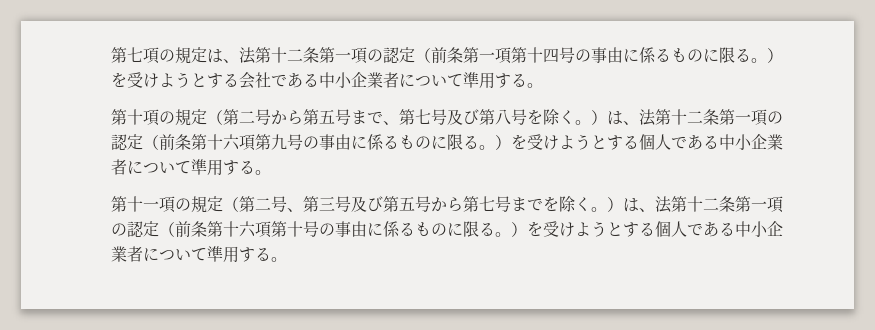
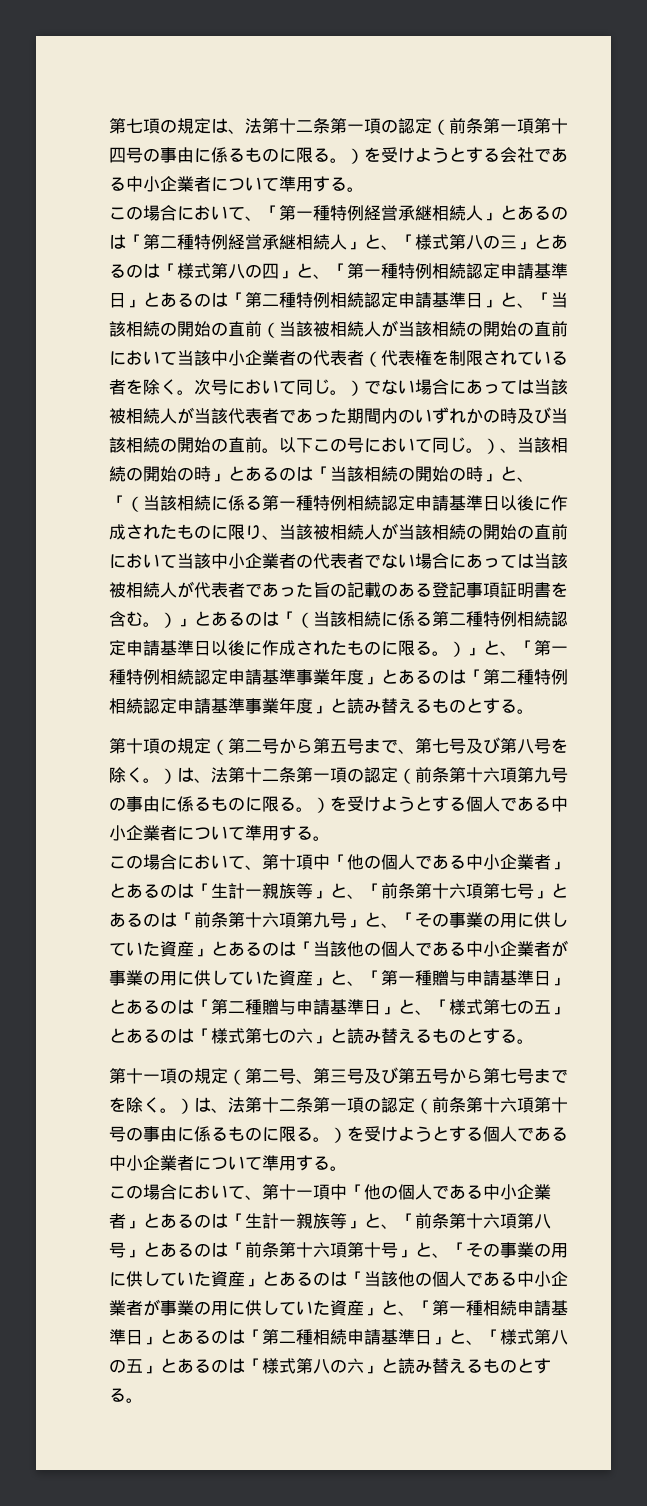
(544, 85) none -> [108,205,568,221] [108,234,568,250] [108,263,568,279] [108,292,568,308] [108,320,568,338] [108,350,568,367] [108,379,568,396] [108,407,568,424] [108,437,568,454] [108,466,534,482] [108,495,568,512] [108,523,568,540] [108,553,568,569] [108,581,568,598] [108,611,568,628] [108,640,568,657] [108,668,568,685] [108,697,534,714] // この場合において、「第一種特例経営承継相続人」とあるのは「第二種特例経営承継相続人」と、「様式第八の三」とあるのは「様式第八の四」と、「第一種特例相続認定申請基準日」とあるのは「第二種特例相続認定申請基準日」と、「当該相続の開始の直前（当該被相続人が当該相続の開始の直前において当該中小企業者の代表者（代表権を制限されている者を除く。次号において同じ。）でない場合にあっては当該被相続人が当該代表者であった期間内のいずれかの時及び当該相続の開始の直前。以下この号において同じ。）、当該相続の開始の時」とあるのは「当該相続の開始の時」と、「（当該相続に係る第一種特例相続認定申請基準日以後に作成されたものに限り、当該被相続人が当該相続の開始の直前において当該中小企業者の代表者でない場合にあっては当該被相続人が代表者であった旨の記載のある登記事項証明書を含む。）」とあるのは「（当該相続に係る第二種特例相続認定申請基準日以後に作成されたものに限る。）」と、「第一種特例相続認定申請基準事業年度」とあるのは「第二種特例相続認定申請基準事業年度」と読み替えるものとする。
(272, 172) none -> [108,854,568,870] [108,883,568,899] [108,912,568,928] [108,940,568,957] [108,970,568,986] [108,999,568,1015] [108,1028,534,1044] // この場合において、第十項中「他の個人である中小企業者」とあるのは「生計一親族等」と、「前条第十六項第七号」とあるのは「前条第十六項第九号」と、「その事業の用に供していた資産」とあるのは「当該他の個人である中小企業者が事業の用に供していた資産」と、「第一種贈与申請基準日」とあるのは「第二種贈与申請基準日」と、「様式第七の五」とあるのは「様式第七の六」と読み替えるものとする。
(288, 259) none -> [108,1184,551,1200] [108,1213,551,1229] [108,1242,568,1258] [108,1271,568,1287] [108,1299,568,1316] [108,1329,568,1345] [108,1358,551,1374] [108,1388,143,1403] // この場合において、第十一項中「他の個人である中小企業者」とあるのは「生計一親族等」と、「前条第十六項第八号」とあるのは「前条第十六項第十号」と、「その事業の用に供していた資産」とあるのは「当該他の個人である中小企業者が事業の用に供していた資産」と、「第一種相続申請基準日」とあるのは「第二種相続申請基準日」と、「様式第八の五」とあるのは「様式第八の六」と読み替えるものとする。

